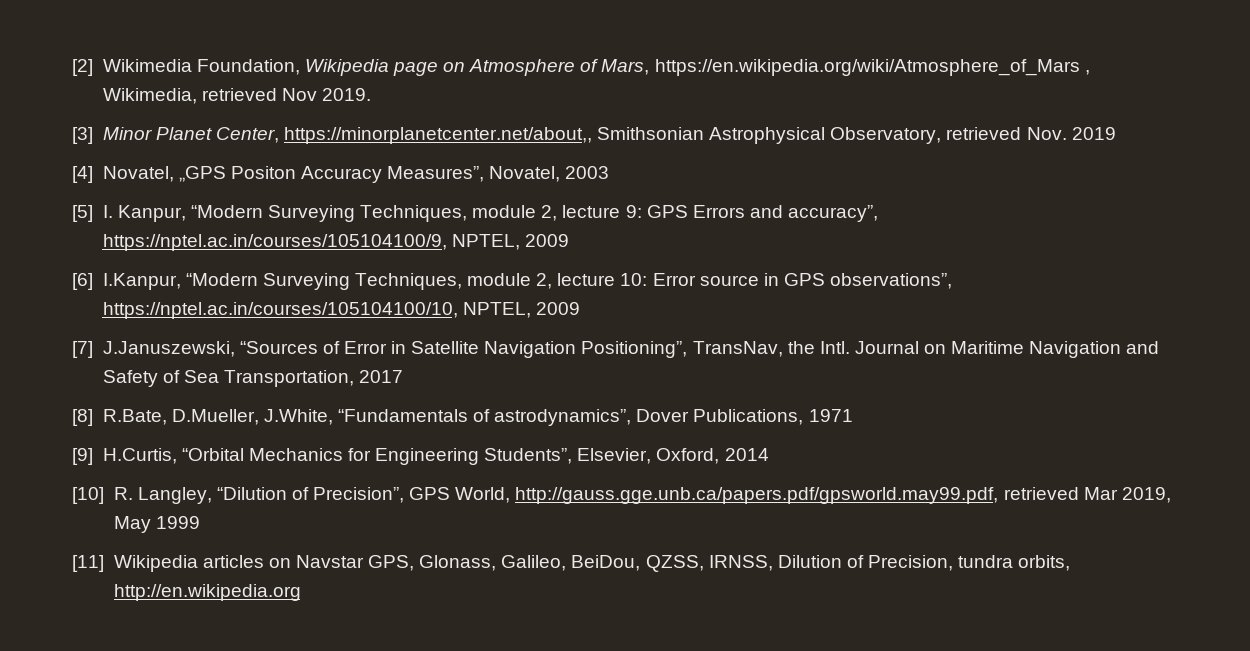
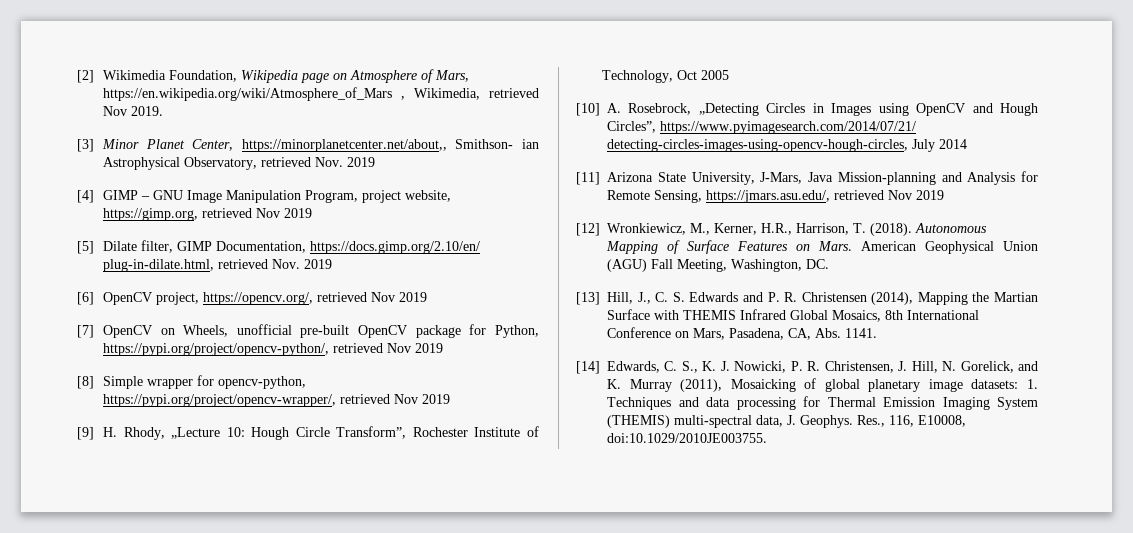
[597,127,705,140] Smithsonian -> [455,139,539,149] Smithson- ian
[102,166,610,183] [72,205,879,222] [102,234,569,251] [72,273,953,290] [102,302,580,319] [72,341,1160,358] [102,370,404,387] [72,409,853,426] [72,448,769,465] [72,487,1171,504] [113,516,200,533] [72,555,1071,572] [113,584,301,601] Novatel, „GPS Positon Accuracy Measures”, Novatel, 2003 // [5] I. Kanpur, “Modern Surveying Techniques, module 2, lecture 9: GPS Errors and accuracy”, https://nptel.ac.in/courses/105104100/9, NPTEL, 2009 // [6] I.Kanpur, “Modern Surveying Techniques, module 2, lecture 10: Error source in GPS observations”, https://nptel.ac.in/courses/105104100/10, NPTEL, 2009 // [7] J.Januszewski, “Sources of Error in Satellite Navigation Positioning”, TransNav, the Intl. Journal on Maritime Navigation and Safety of Sea Transportation, 2017 // [8] R.Bate, D.Mueller, J.White, “Fundamentals of astrodynamics”, Dover Publications, 1971 // [9] H.Curtis, “Orbital Mechanics for Engineering Students”, Elsevier, Oxford, 2014 // [10] R. Langley, “Dilution of Precision”, GPS World, http://gauss.gge.unb.ca/papers.pdf/gpsworld.may99.pdf, retrieved Mar 2019, May 1999 // [11] Wikipedia articles on Navstar GPS, Glonass, Galileo, BeiDou, QZSS, IRNSS, Dilution of Precision, tundra orbits, http://en.wikipedia.org -> [102,190,451,203] [102,208,312,221] [77,240,480,254] [102,259,332,272] [77,292,427,305] [77,324,539,338] [102,343,443,356] [77,375,306,389] [102,394,450,407] [77,426,539,440] [601,70,729,83] [576,103,1038,116] [607,121,916,134] [607,139,967,152] [576,171,1038,185] [607,190,944,203] [576,223,987,236] [606,240,1038,254] [607,259,829,272] [576,292,1038,305] [607,309,979,322] [607,327,877,340] [576,361,1038,374] [607,378,1038,392] [607,396,1038,410] [607,415,966,428] [607,433,767,443] GIMP – GNU Image Manipulation Program, project website, https://gimp.org, retrieved Nov 2019 // [5] Dilate filter, GIMP Documentation, https://docs.gimp.org/2.10/en/ plug-in-dilate.html, retrieved Nov. 2019 // [6] OpenCV project, https://opencv.org/, retrieved Nov 2019 // [7] OpenCV on Wheels, unofficial pre-built OpenCV package for Python, https://pypi.org/project/opencv-python/, retrieved Nov 2019 // [8] Simple wrapper for opencv-python, https://pypi.org/project/opencv-wrapper/, retrieved Nov 2019 // [9] H. Rhody, „Lecture 10: Hough Circle Transform”, Rochester Institute of Technology, Oct 2005 // [10] A. Rosebrock, „Detecting Circles in Images using OpenCV and Hough Circles”, https://www.pyimagesearch.com/2014/07/21/ detecting-circles-images-using-opencv-hough-circles, July 2014 // [11] Arizona State University, J-Mars, Java Mission-planning and Analysis for Remote Sensing, https://jmars.asu.edu/, retrieved Nov 2019 // [12] Wronkiewicz, M., Kerner, H.R., Harrison, T. (2018). Autonomous Mapping of Surface Features on Mars. American Geophysical Union (AGU) Fall Meeting, Washington, DC. // [13] Hill, J., C. S. Edwards and P. R. Christensen (2014), Mapping the Martian Surface with THEMIS Infrared Global Mosaics, 8th International Conference on Mars, Pasadena, CA, Abs. 1141. // [14] Edwards, C. S., K. J. Nowicki, P. R. Christensen, J. Hill, N. Gorelick, and K. Murray (2011), Mosaicking of global planetary image datasets: 1. Techniques and data processing for Thermal Emission Imaging System (THEMIS) multi-spectral data, J. Geophys. Res., 116, E10008, doi:10.1029/2010JE003755.

